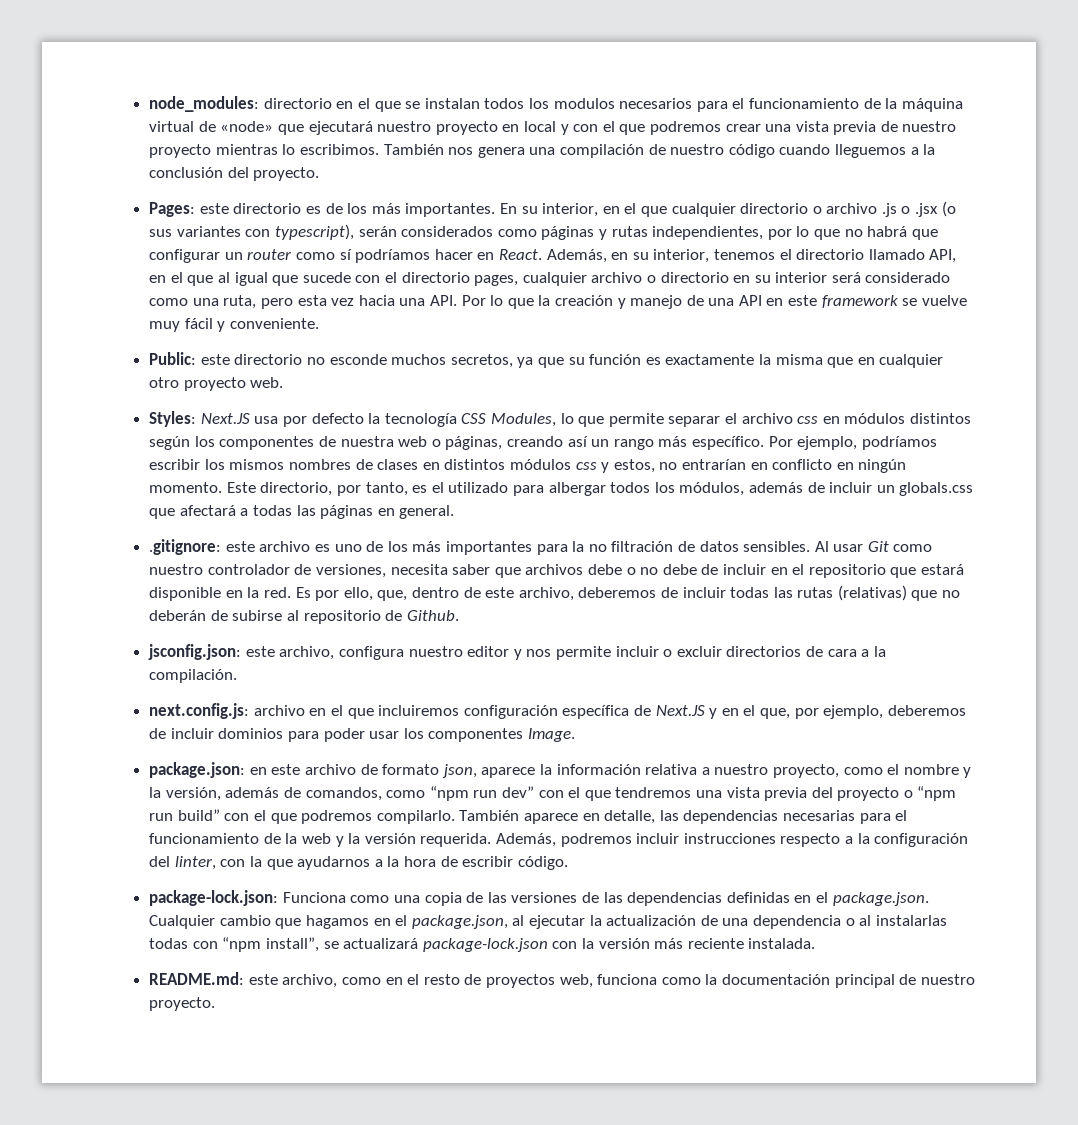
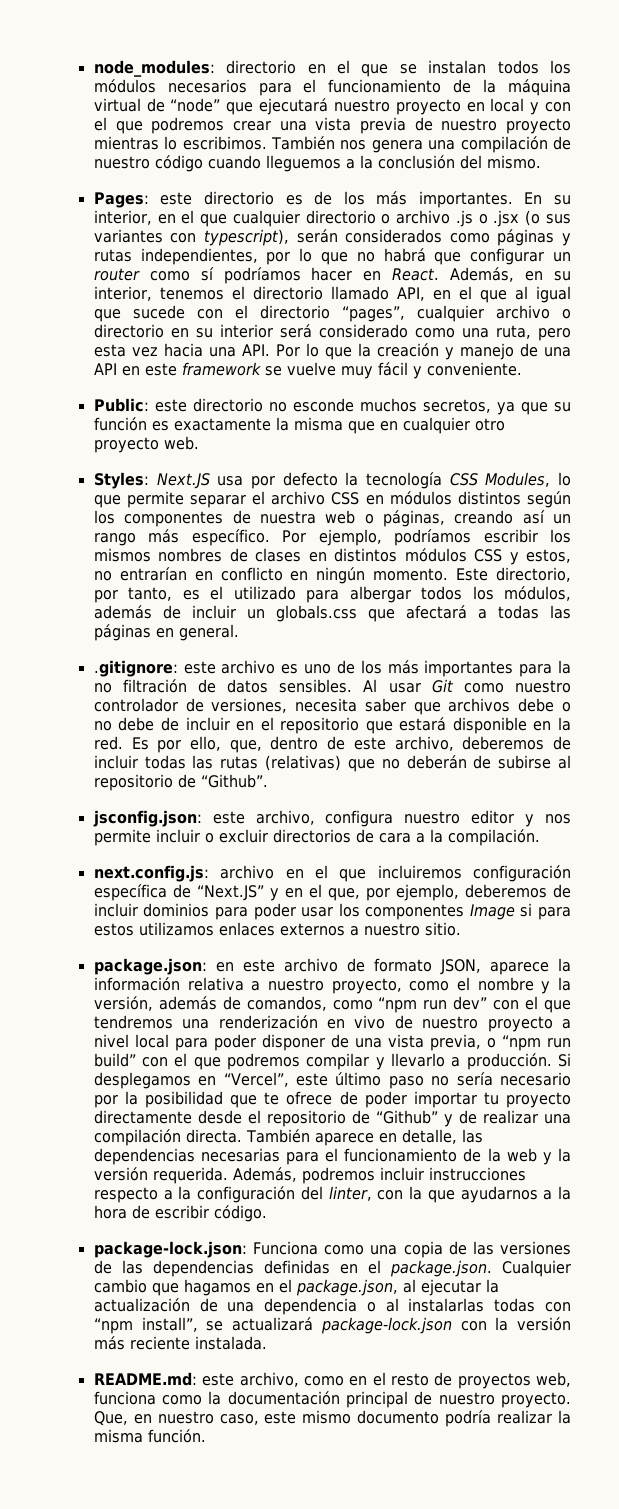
[553,98,615,109] modulos -> [93,79,156,93] módulos
[220,121,274,132] «node» -> [170,98,221,112] “node”
[253,167,320,181] proyecto. -> [486,155,541,169] mismo.
[474,275,519,286] pages, -> [341,306,405,322] “pages”,
[797,416,819,424] css -> [331,492,360,505] CSS
[575,462,597,470] css -> [474,549,503,562] CSS
[406,610,459,621] Github. -> [200,774,268,788] “Github”.
[655,705,705,716] Next.JS -> [196,885,264,901] “Next.JS”
[527,728,575,742] Image. -> [469,903,571,920] [93,922,461,936] Image si para estos utilizamos enlaces externos a nuestro sitio.
[441,764,477,778] json, -> [439,959,481,975] JSON,
[726,787,900,801] vista previa del proyecto -> [218,1015,571,1032] [93,1034,481,1051] renderización en vivo de nuestro proyecto a nivel local para poder disponer de una vista previa,
[376,810,455,824] compilarlo. -> [306,1053,571,1070] [93,1072,571,1089] [93,1091,571,1108] [93,1110,571,1127] [93,1129,242,1146] compilar y llevarlo a producción. Si desplegamos en “Vercel”, este último paso no sería necesario por la posibilidad que te ofrece de poder importar tu proyecto directamente desde el repositorio de “Github” y de realizar una compilación directa.
(216, 1004) none -> [93,1410,571,1427] [93,1429,206,1443] Que, en nuestro caso, este mismo documento podría realizar la misma función.

